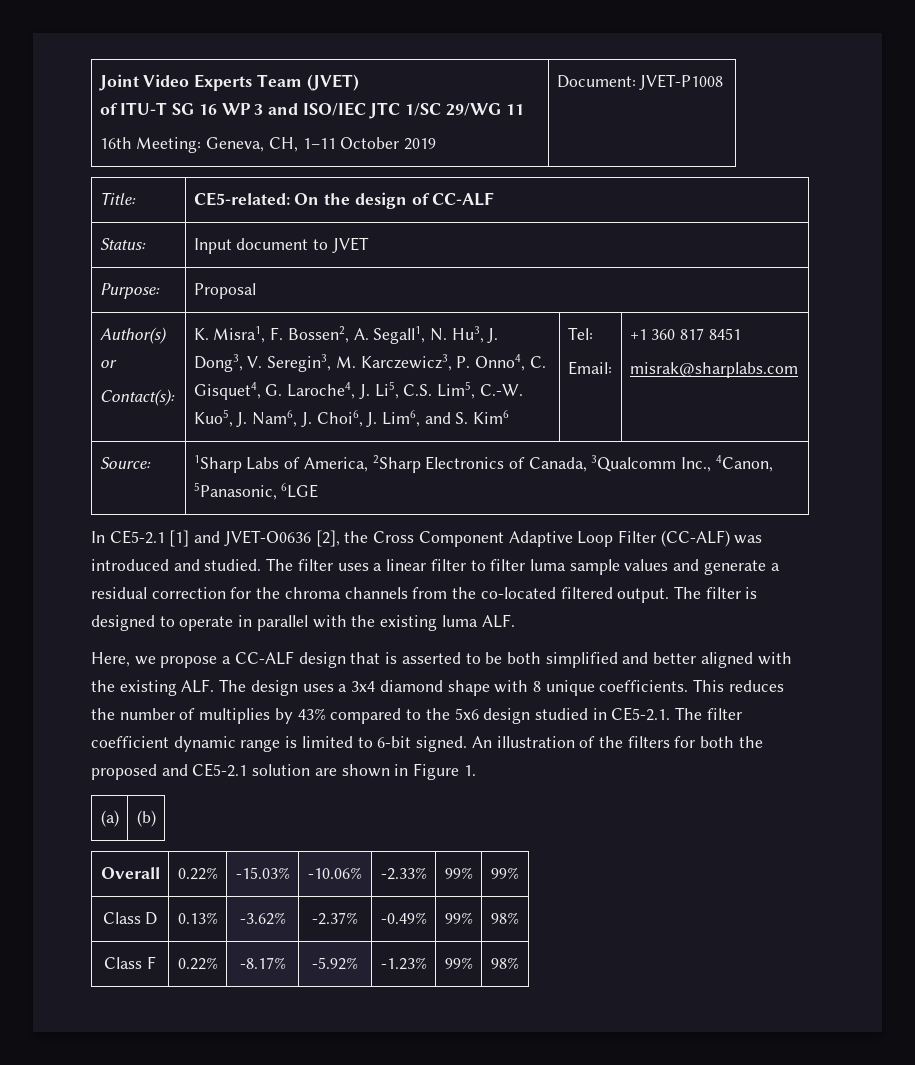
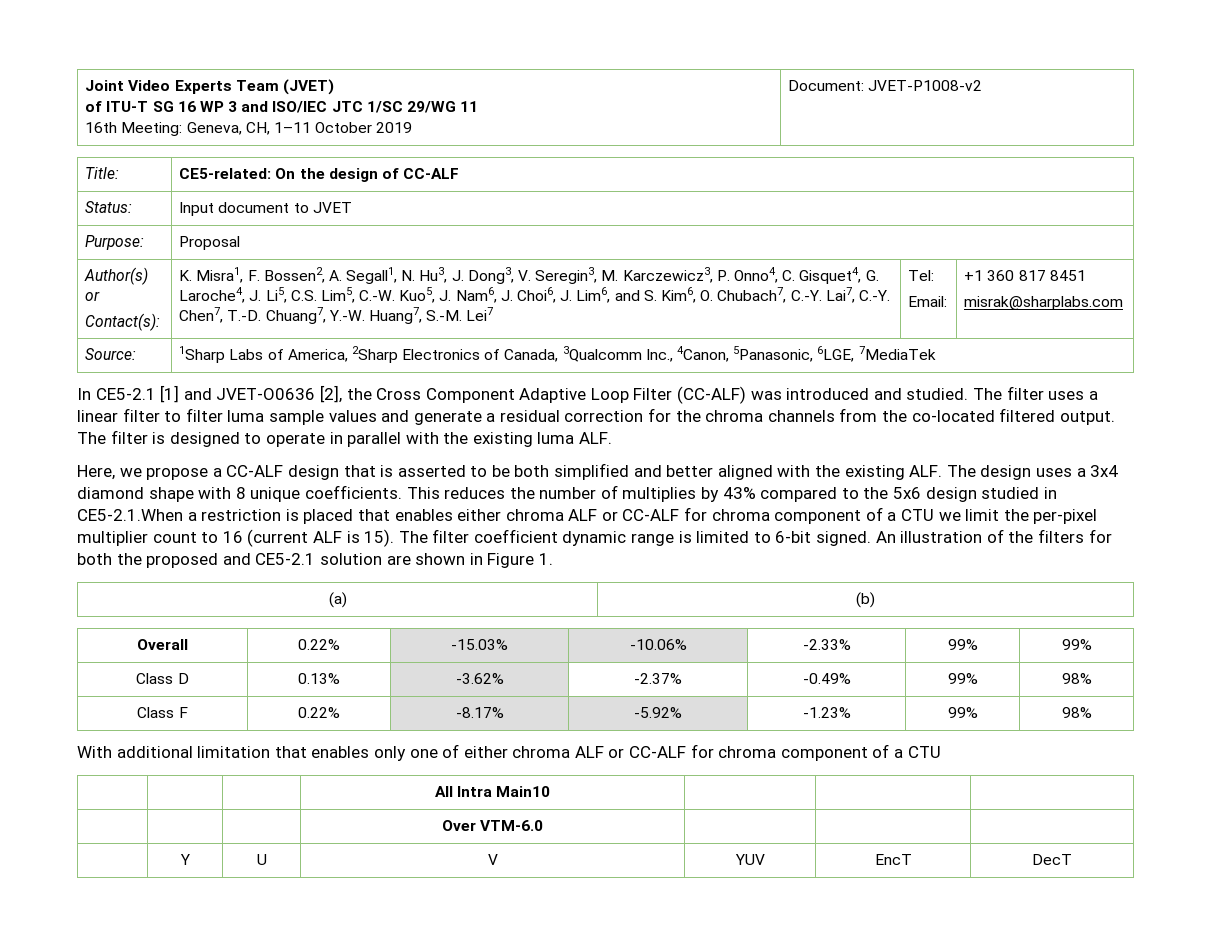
[639,74,724,90] JVET-P1008 -> [868,80,983,91] JVET-P1008-v2
[473,410,510,424] Kim6 -> [660,287,890,303] [179,307,494,324] Kim6, O. Chubach7, C.-Y. Lai7, C.-Y. Chen7, T.-D. Chuang7, Y.-W. Huang7, S.-M. Lei7
[281,483,319,498] 6LGE -> [817,346,936,362] 6LGE, 7MediaTek
[611,707,671,721] CE5-2.1. -> [77,507,1098,524] [77,529,395,547] CE5-2.1.When a restriction is placed that enables either chroma ALF or CC-ALF for chroma component of a CTU we limit the per-pixel multiplier count to 16 (current ALF is 15).
(519, 963) none -> [77,744,941,761] [434,786,551,797] [441,820,544,831] [179,854,190,865] [256,854,267,865] [487,854,498,865] [734,854,765,865] [874,854,912,865] [1032,854,1072,865] // With additional limitation that enables only one of either chroma ALF or CC-ALF for chroma component of a CTU // | | | All Intra Main10 | | | // | | | Over VTM-6.0 | | | // | Y | U | V | YUV | EncT | DecT

